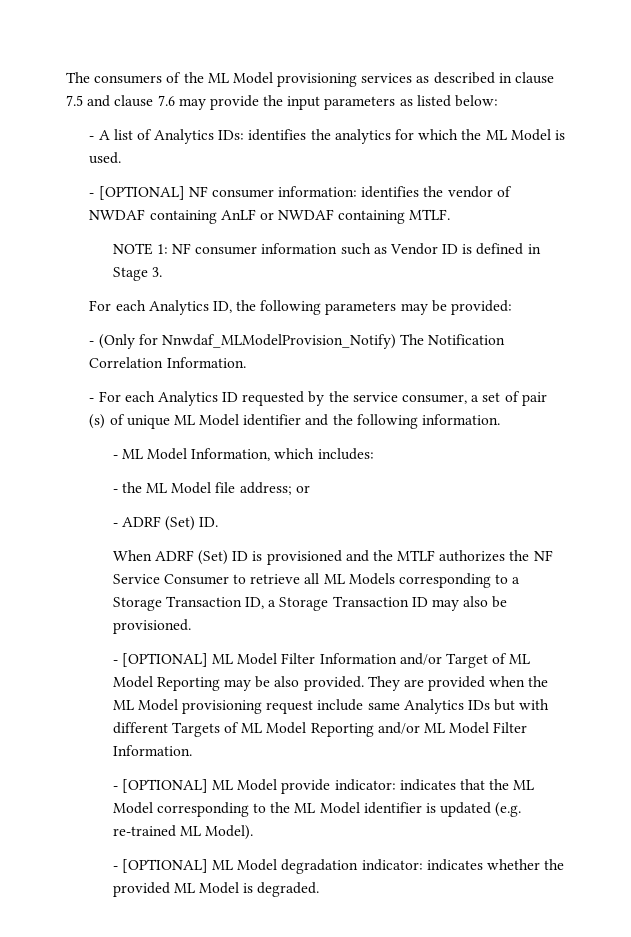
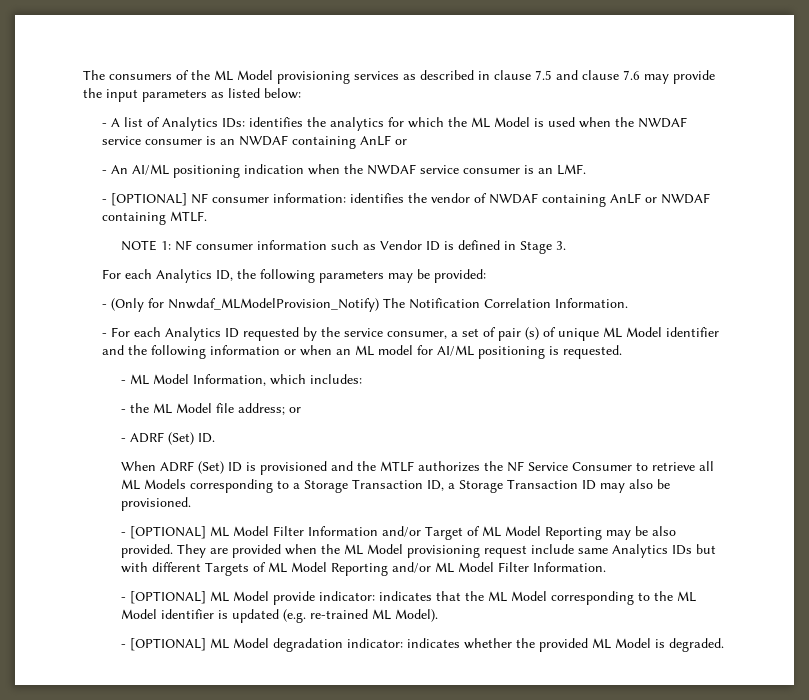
[89,152,122,164] used. -> [548,117,688,128] [102,135,408,149] [102,164,587,178] used when the NWDAF service consumer is an NWDAF containing AnLF or // - An AI/ML positioning indication when the NWDAF service consumer is an LMF.
[421,414,500,425] information. -> [210,345,623,359] information or when an ML model for AI/ML positioning is requested.

